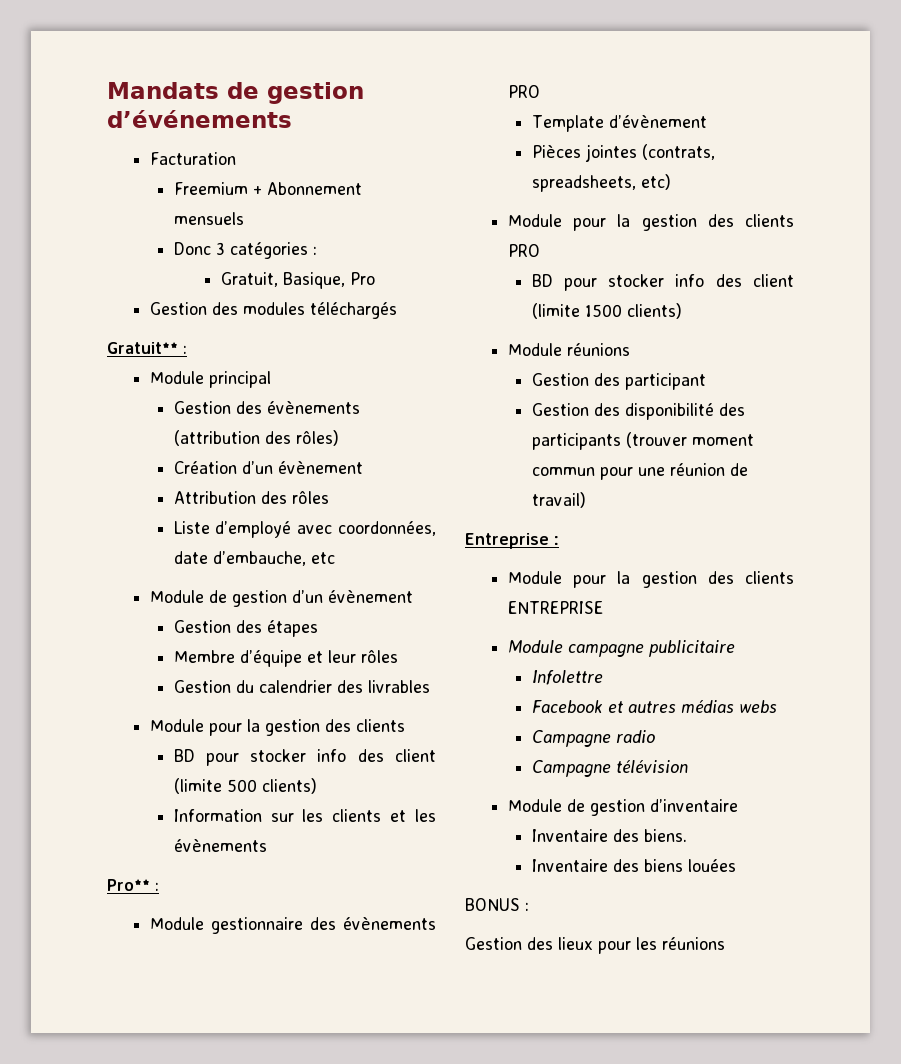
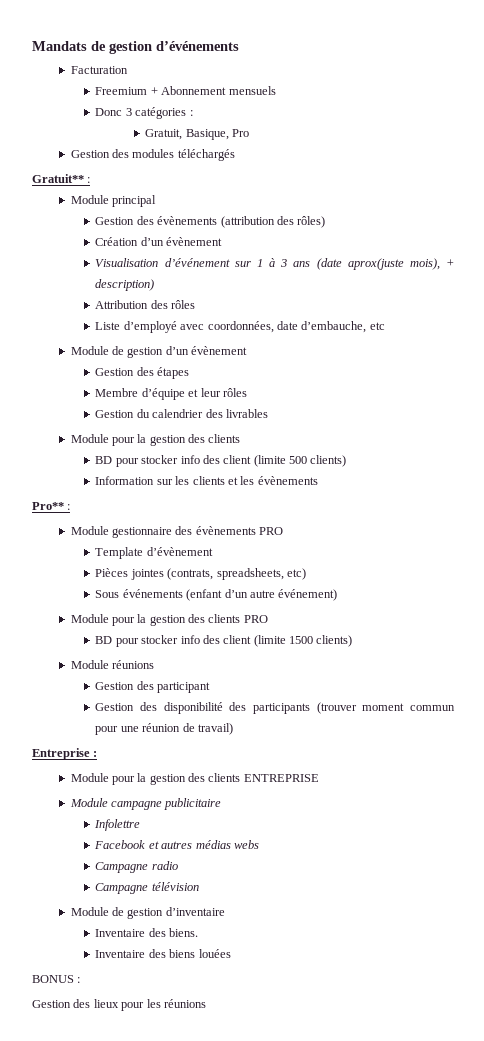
(363, 467) none -> [95,258,454,270] [95,279,155,291] // Visualisation d’événement sur 1 à 3 ans (date aprox(juste mois), + description)
(671, 182) none -> [95,589,338,601] // Sous événements (enfant d’un autre événement)

